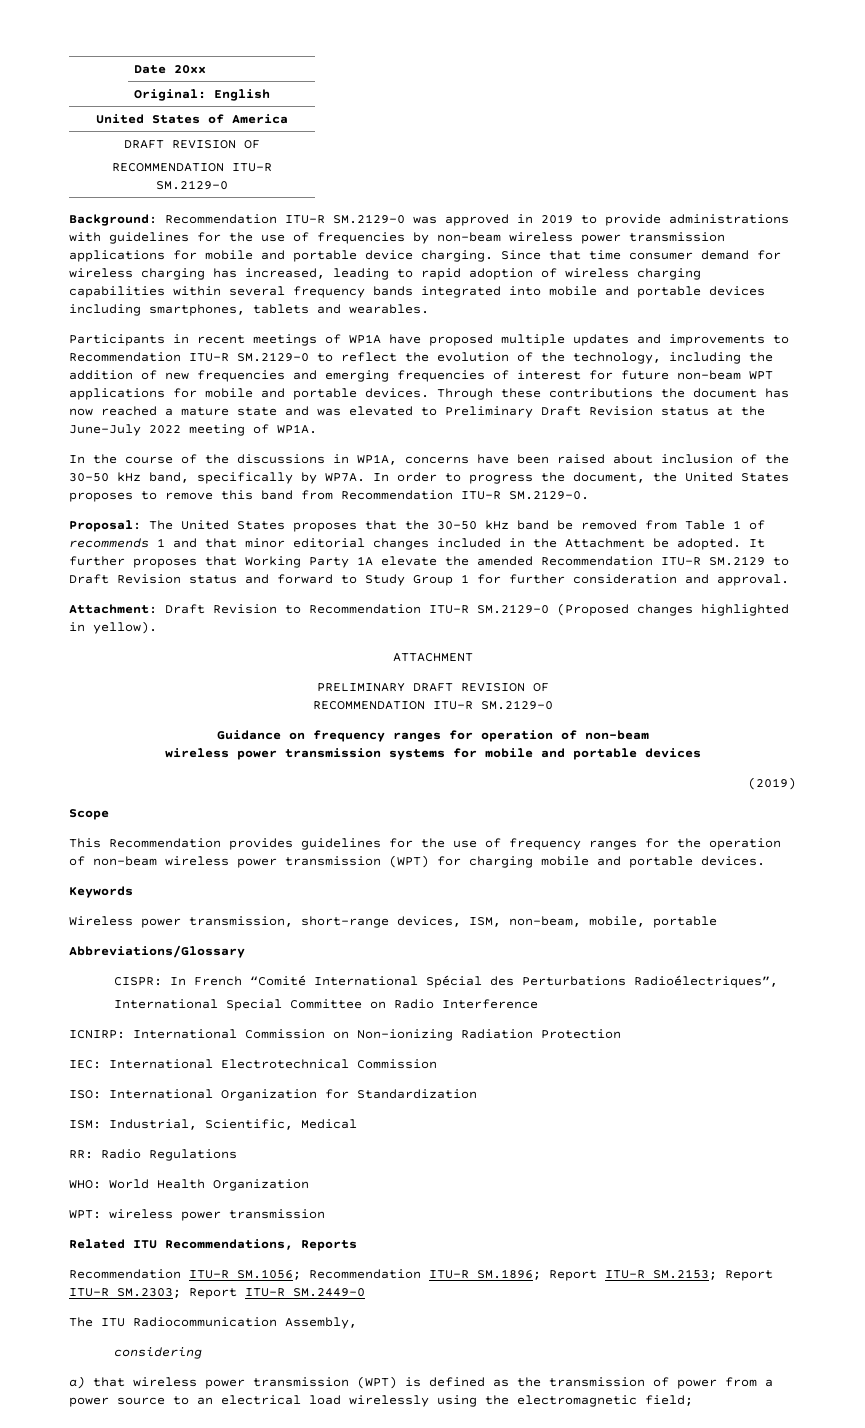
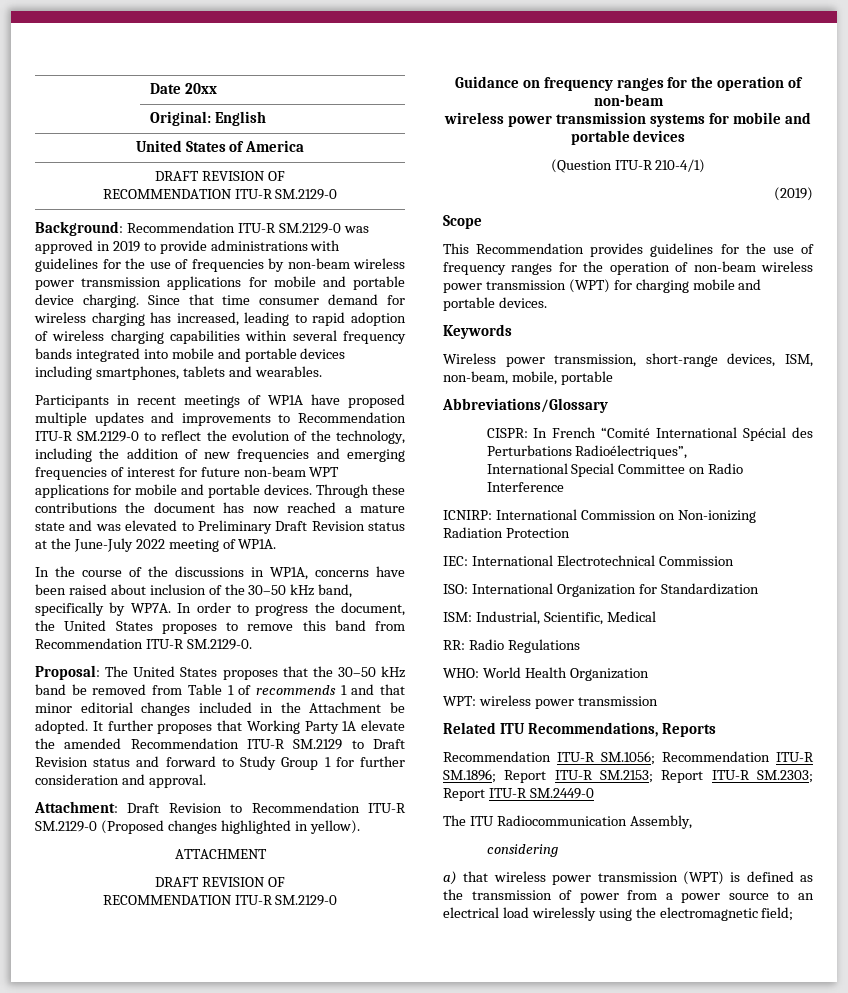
[316,683,405,692] PRELIMINARY -> (267, 854) none
(473, 735) none -> [691,76,714,88] the
(701, 753) none -> [550,159,706,173] // (Question ITU-R 210-4/1)

